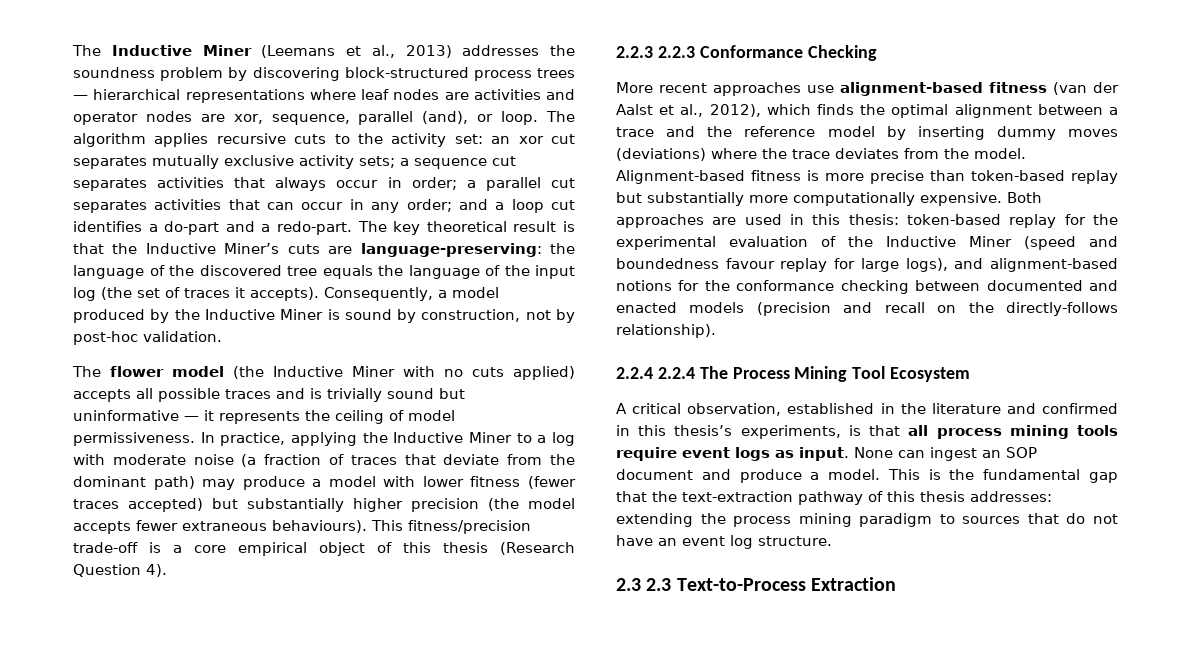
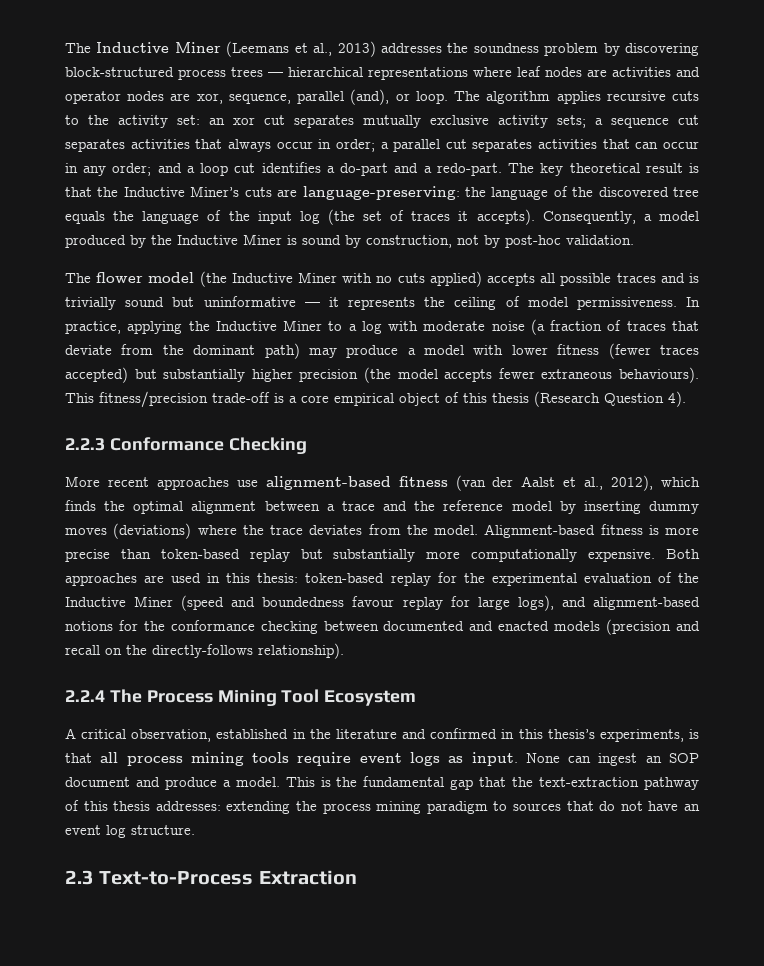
[657,46,695,58] 2.2.3 -> (105, 444) none
[657,367,695,379] 2.2.4 -> (105, 696) none
[646,578,672,591] 2.3 -> (94, 877) none

